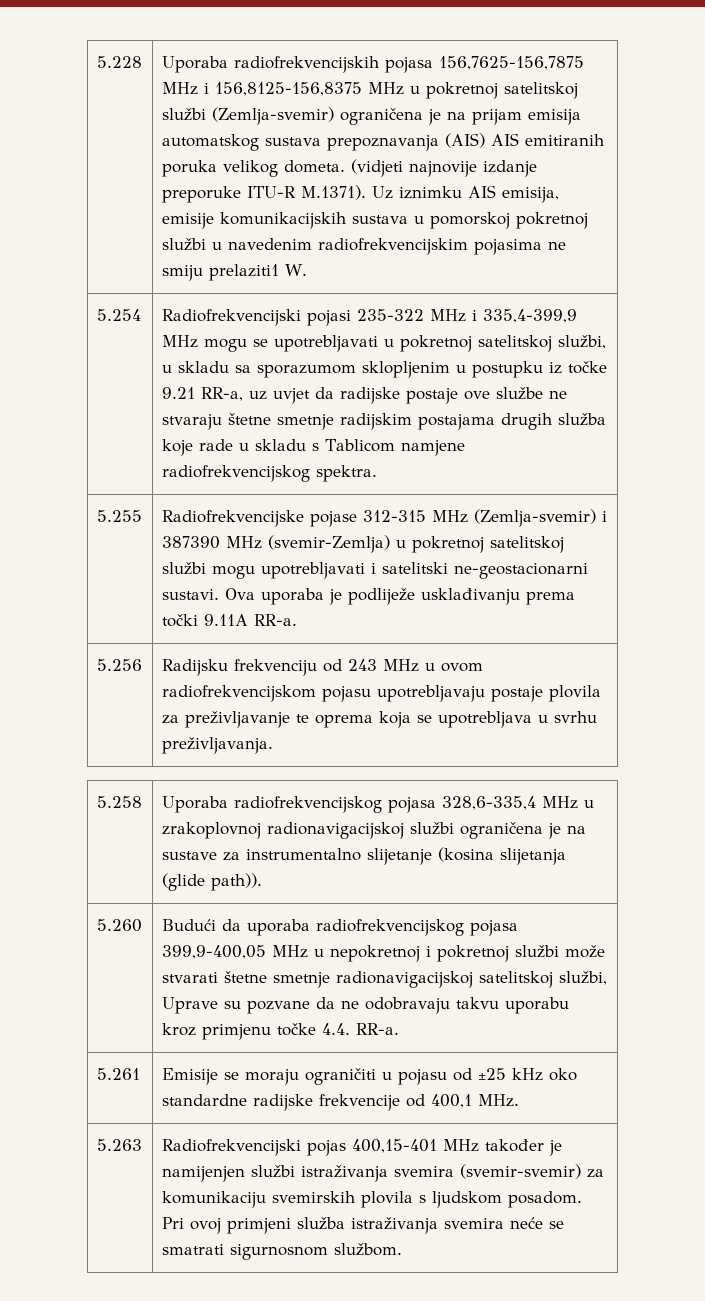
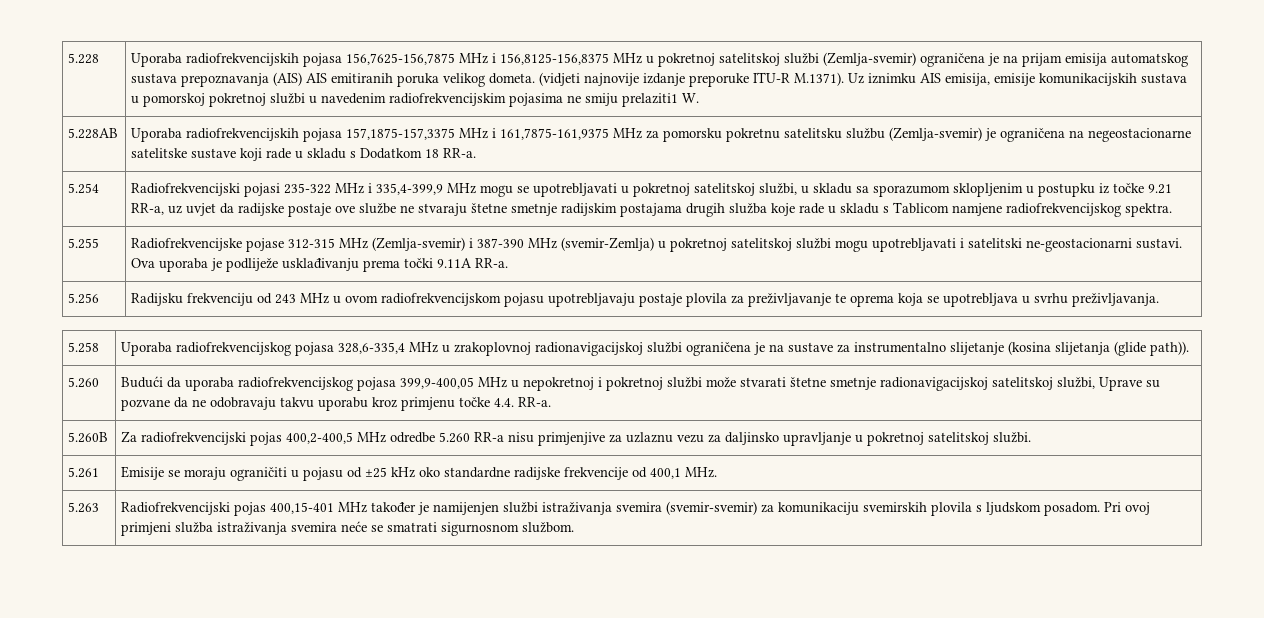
(307, 270) none -> [68,128,119,139] [131,127,1192,142] [131,148,477,161] // 5.228AB | Uporaba radiofrekvencijskih pojasa 157,1875-157,3375 MHz i 161,7875-161,9375 MHz za pomorsku pokretnu satelitsku službu (Zemlja-svemir) je ograničena na negeostacionarne satelitske sustave koji rade u skladu s Dodatkom 18 RR-a.
[161,536,220,549] 387390 -> [477,238,525,248] 387-390
(399, 1029) none -> [68,432,109,443] [121,431,1032,446] // 5.260B | Za radiofrekvencijski pojas 400,2-400,5 MHz odredbe 5.260 RR-a nisu primjenjive za uzlaznu vezu za daljinsko upravljanje u pokretnoj satelitskoj službi.

